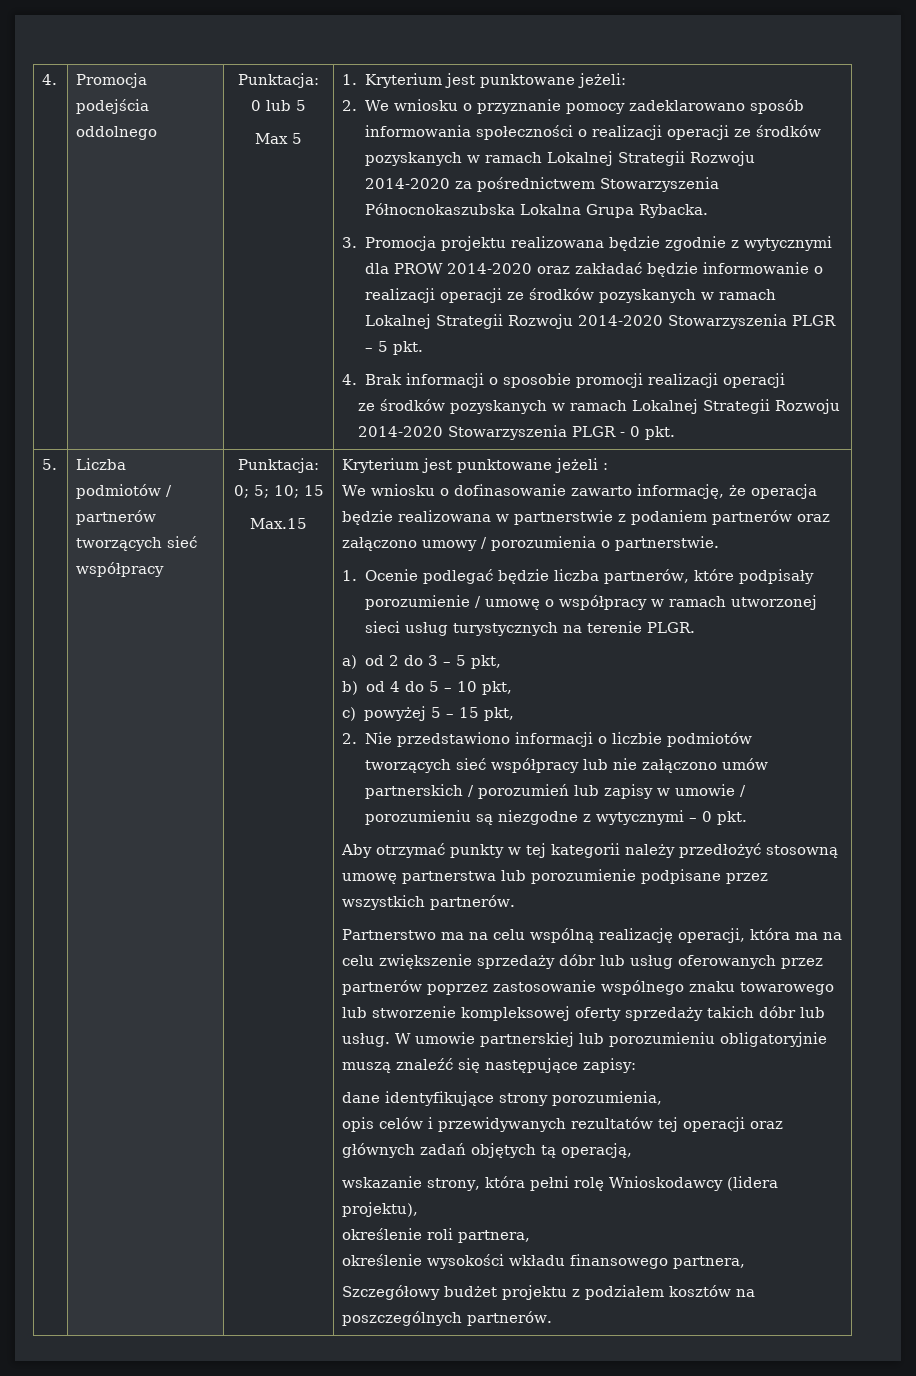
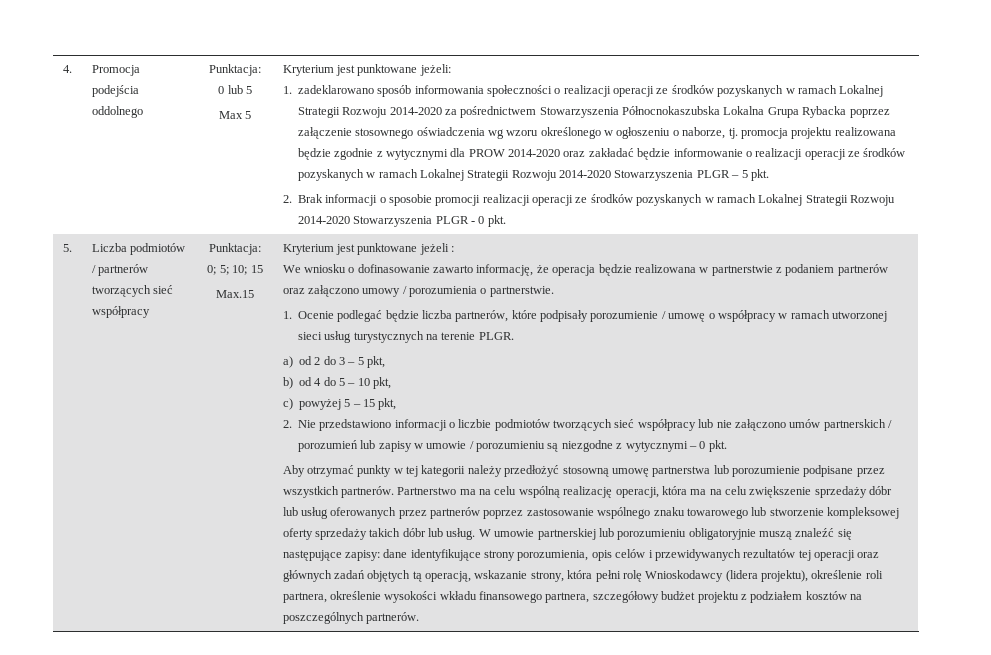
[342,74,358,85] 1. -> (252, 115) none
[342,99,625,114] 2. We wniosku o przyznanie pomocy -> [282,86,292,94] 1.
[638,204,708,218] [342,236,436,251] Rybacka. // 3. Promocja -> [802,106,890,118] [297,127,788,139] Rybacka poprzez załączenie stosownego oświadczenia wg wzoru określonego w ogłoszeniu o naborze, tj. promocja
[342,374,358,385] 4. -> [282,195,292,203] 2.
(785, 380) // -> (574, 200) none
(516, 902) // -> (394, 492) none
(637, 1065) // -> (380, 555) none
(663, 1098) // -> (589, 555) none
(633, 1150) // -> (472, 576) none
(419, 1209) // -> (809, 576) none
(531, 1236) // -> (327, 597) none
[342,1285,441,1300] // Szczegółowy -> [592,591,659,603] szczegółowy

